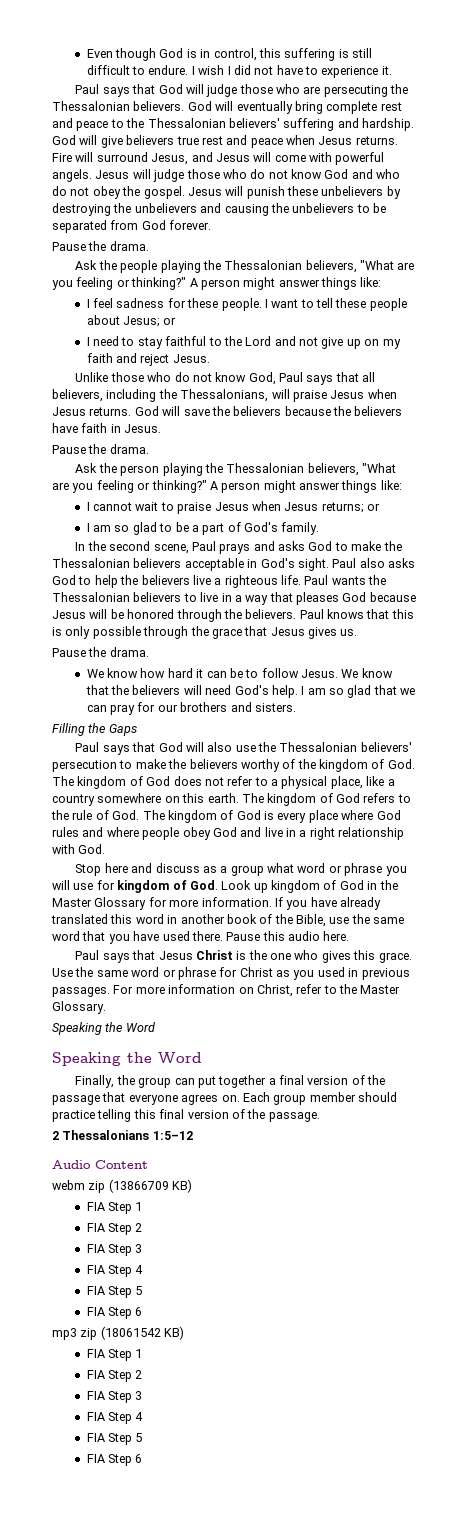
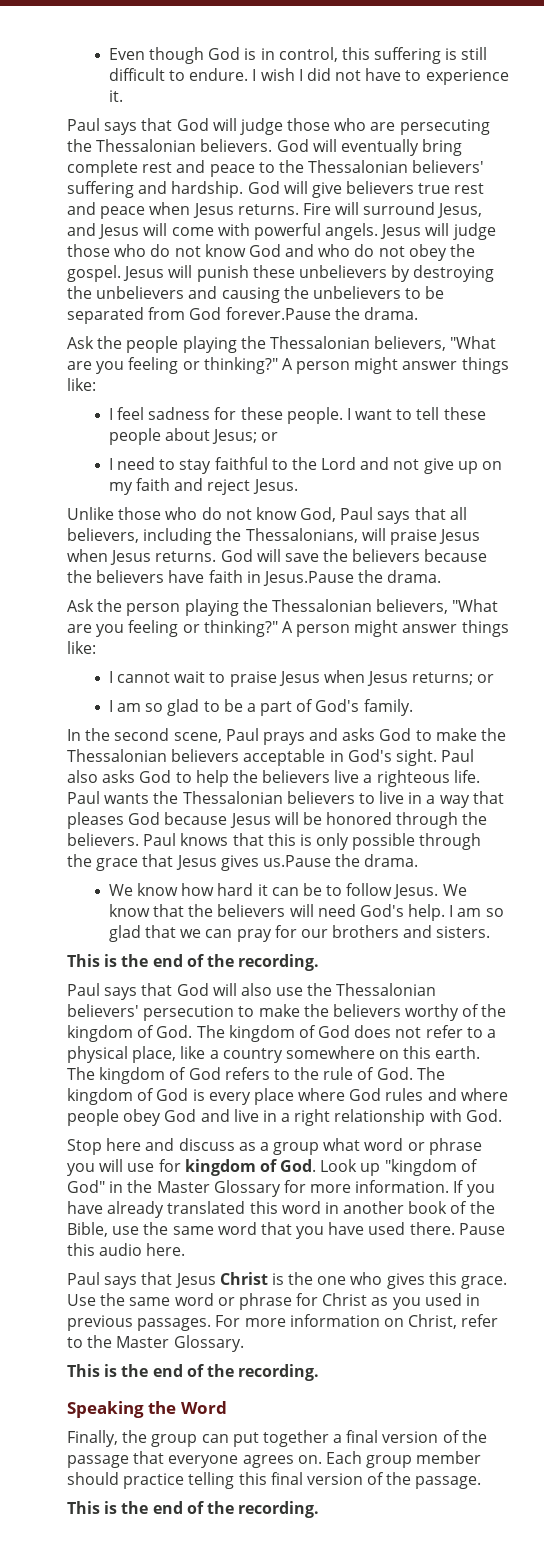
[169,220,212,230] [52,242,86,251] forever. // Pause -> [225,307,331,320] forever.Pause
[124,424,162,433] [52,445,86,454] Jesus. // Pause -> [262,571,354,586] Jesus.Pause
[340,629,358,636] [52,648,86,657] us. // Pause -> [262,855,331,867] us.Pause
[52,723,137,736] Filling the Gaps -> [67,954,320,971] This is the end of the recording.
[271,880,364,893] kingdom of God -> [384,1159,478,1176] [67,1180,105,1193] "kingdom of God"
[52,1022,155,1035] Speaking the Word -> [67,1364,320,1381] This is the end of the recording.
[52,1130,193,1140] [52,1160,148,1169] [52,1179,193,1193] [86,1202,143,1214] [86,1223,143,1235] [86,1244,143,1256] [86,1265,144,1277] [86,1286,143,1298] [86,1307,143,1319] [52,1326,185,1340] [86,1349,143,1361] [86,1370,143,1382] [86,1391,143,1403] [86,1412,144,1424] [86,1433,143,1445] [86,1454,143,1466] 2 Thessalonians 1:5–12 // Audio Content // webm zip (13866709 KB) // FIA Step 1 // FIA Step 2 // FIA Step 3 // FIA Step 4 // FIA Step 5 // FIA Step 6 // mp3 zip (18061542 KB) // FIA Step 1 // FIA Step 2 // FIA Step 3 // FIA Step 4 // FIA Step 5 // FIA Step 6 -> [67,1501,320,1518] This is the end of the recording.

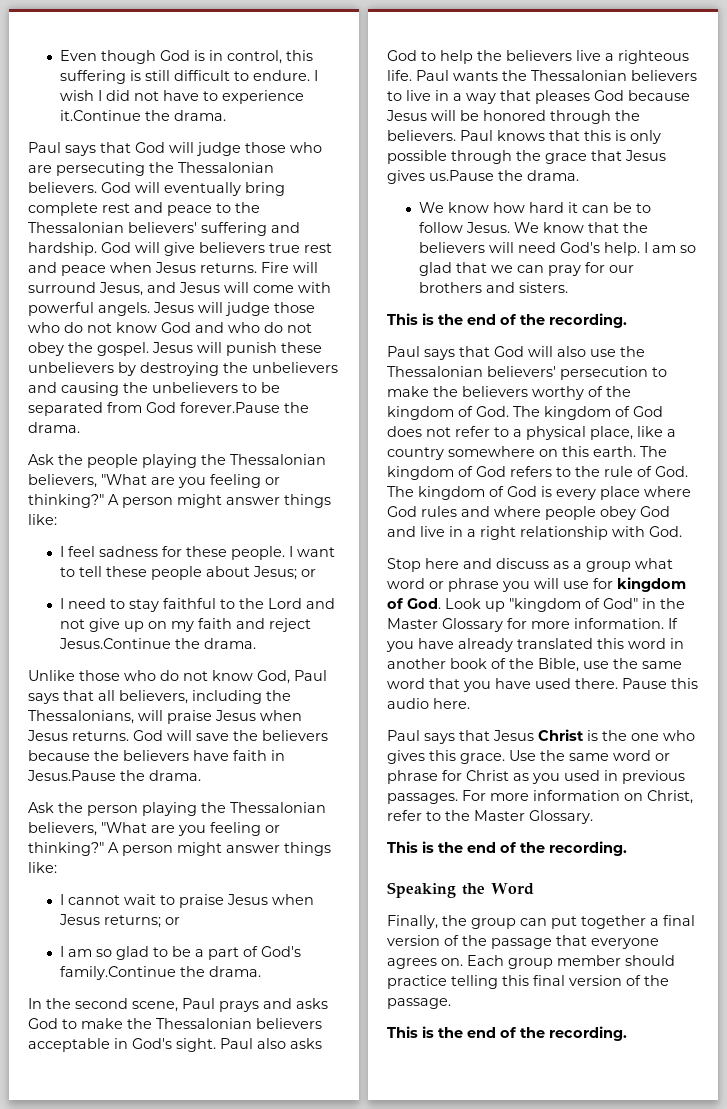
[108,90,123,102] it. -> [60,110,227,121] it.Continue the drama.
[252,479,298,494] Jesus. -> [59,638,257,649] Jesus.Continue the drama.
[363,699,413,716] family. -> [60,966,262,980] family.Continue the drama.

